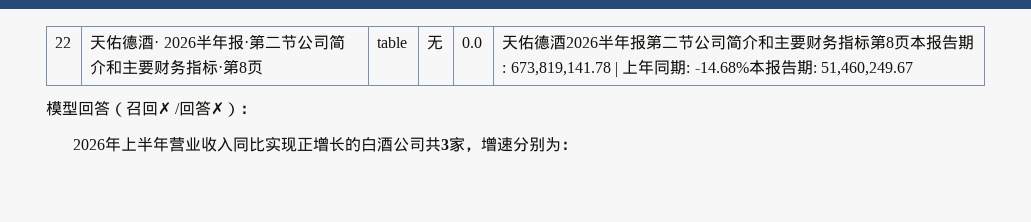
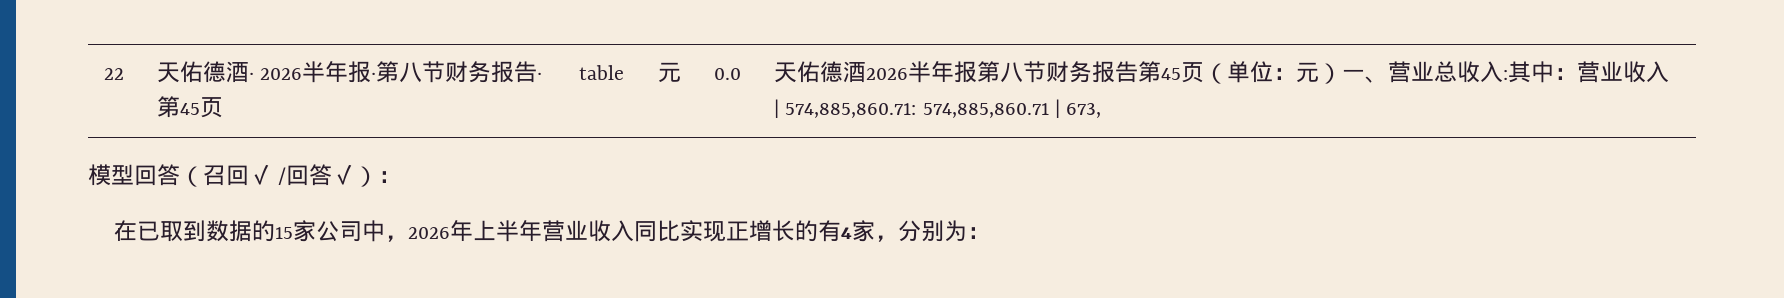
[264,34,345,50] [90,59,248,75] 二节公司简介和主要财务指标·第8 -> [399,61,543,83] [157,96,201,118] 八节财务报告·第45
[427,35,444,50] 无 -> [658,62,682,83] 元
[662,34,975,50] [502,59,913,77] 二节公司简介和主要财务指标第8页本报告期: 673,819,141.78 | 上年同期: -14.68%本报告期: 51,460,249.67 -> [1000,61,1670,84] [774,99,1102,118] 八节财务报告第45页（单位：元）一、营业总收入:其中：营业收入 | 574,885,860.71: 574,885,860.71 | 673,
[158,102,171,115] ✗ -> [249,164,272,185] ✓
[211,102,225,115] ✗ -> [332,164,356,185] ✓
(257, 109) none -> [114,220,409,242] 在已取到数据的15家公司中，
[360,136,513,152] 白酒公司共3家，增速 -> [818,220,899,242] 有4家，

